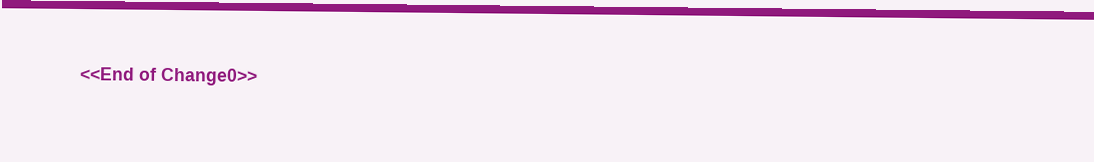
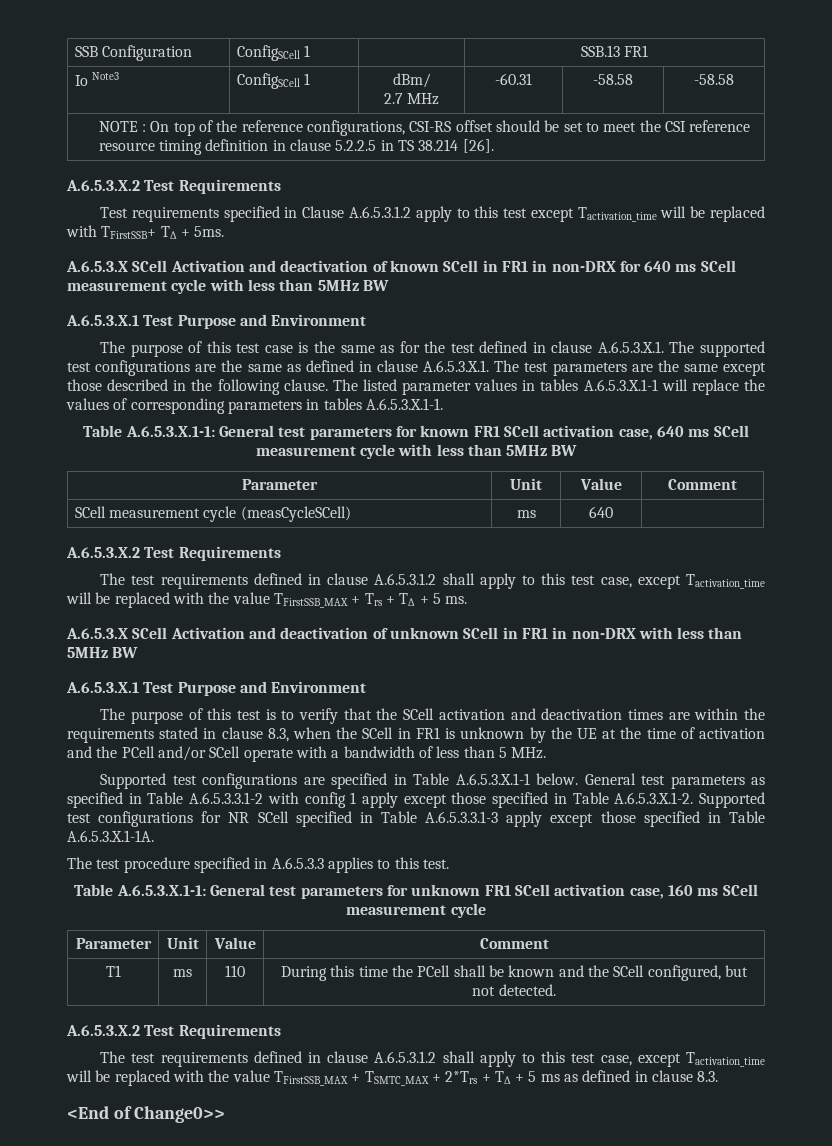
[79,67,135,81] <<End -> [74,45,192,61] [236,45,310,61] [580,45,649,57] [74,72,119,86] [236,73,310,89] [392,73,431,88] [383,93,440,105] [495,73,532,85] [593,74,633,85] [694,74,734,85] [98,120,751,136] [98,139,494,155] [66,179,281,194] [100,206,765,222] [66,225,225,239] [66,260,736,272] [67,279,389,294] [66,314,367,329] [100,341,765,357] [67,360,766,376] [67,379,765,395] [66,398,443,414] [83,425,749,440] [255,444,578,459] [242,479,318,490] [510,478,542,490] [579,478,622,490] [668,479,737,490] [74,506,351,522] [516,510,536,518] [589,506,613,518] [66,546,281,561] [100,573,766,589] [66,592,468,608] [66,627,743,639] [67,647,139,658] [66,681,367,696] [100,708,766,724] [67,727,766,743] [67,746,547,762] [100,773,765,789] [67,792,765,808] [67,811,765,827] [67,830,154,842] [67,857,449,873] [74,884,758,899] [346,903,486,918] [75,938,152,949] [166,937,199,949] [213,937,256,949] [479,938,549,949] [105,965,121,977] [173,969,192,977] [225,965,246,977] [281,965,748,981] [472,984,556,996] [66,1024,281,1039] [100,1051,766,1067] [66,1070,719,1086] [67,1106,109,1119] SSB Configuration | ConfigSCell 1 | | SSB.13 FR1 // Io Note3 | ConfigSCell 1 | dBm/ // 2.7 MHz | -60.31 | -58.58 | -58.58 // NOTE : On top of the reference configurations, CSI-RS offset should be set to meet the CSI reference resource timing definition in clause 5.2.2.5 in TS 38.214 [26]. // A.6.5.3.X.2 Test Requirements // Test requirements specified in Clause A.6.5.3.1.2 apply to this test except Tactivation_time will be replaced with TFirstSSB+ T∆ + 5ms. // A.6.5.3.X SCell Activation and deactivation of known SCell in FR1 in non-DRX for 640 ms SCell measurement cycle with less than 5MHz BW // A.6.5.3.X.1 Test Purpose and Environment // The purpose of this test case is the same as for the test defined in clause A.6.5.3.X.1. The supported test configurations are the same as defined in clause A.6.5.3.X.1. The test parameters are the same except those described in the following clause. The listed parameter values in tables A.6.5.3.X.1-1 will replace the values of corresponding parameters in tables A.6.5.3.X.1-1. // Table A.6.5.3.X.1-1: General test parameters for known FR1 SCell activation case, 640 ms SCell measurement cycle with less than 5MHz BW // Parameter | Unit | Value | Comment // SCell measurement cycle (measCycleSCell) | ms | 640 | // A.6.5.3.X.2 Test Requirements // The test requirements defined in clause A.6.5.3.1.2 shall apply to this test case, except Tactivation_time will be replaced with the value TFirstSSB_MAX + Trs + T∆ + 5 ms. // A.6.5.3.X SCell Activation and deactivation of unknown SCell in FR1 in non-DRX with less than 5MHz BW // A.6.5.3.X.1 Test Purpose and Environment // The purpose of this test is to verify that the SCell activation and deactivation times are within the requirements stated in clause 8.3, when the SCell in FR1 is unknown by the UE at the time of activation and the PCell and/or SCell operate with a bandwidth of less than 5 MHz. // Supported test configurations are specified in Table A.6.5.3.X.1-1 below. General test parameters as specified in Table A.6.5.3.3.1-2 with config 1 apply except those specified in Table A.6.5.3.X.1-2. Supported test configurations for NR SCell specified in Table A.6.5.3.3.1-3 apply except those specified in Table A.6.5.3.X.1-1A. // The test procedure specified in A.6.5.3.3 applies to this test. // Table A.6.5.3.X.1-1: General test parameters for unknown FR1 SCell activation case, 160 ms SCell measurement cycle // Parameter | Unit | Value | Comment // T1 | ms | 110 | During this time the PCell shall be known and the SCell configured, but not detected. // A.6.5.3.X.2 Test Requirements // The test requirements defined in clause A.6.5.3.1.2 shall apply to this test case, except Tactivation_time will be replaced with the value TFirstSSB_MAX + TSMTC_MAX + 2*Trs + T∆ + 5 ms as defined in clause 8.3. // <End

